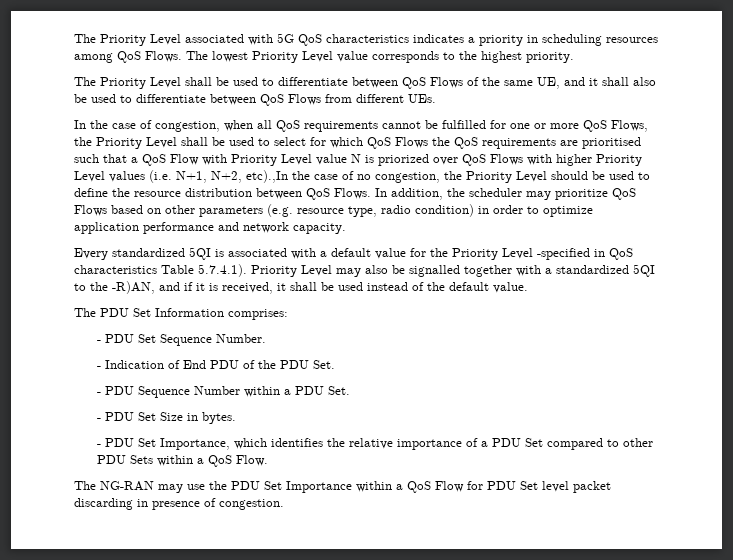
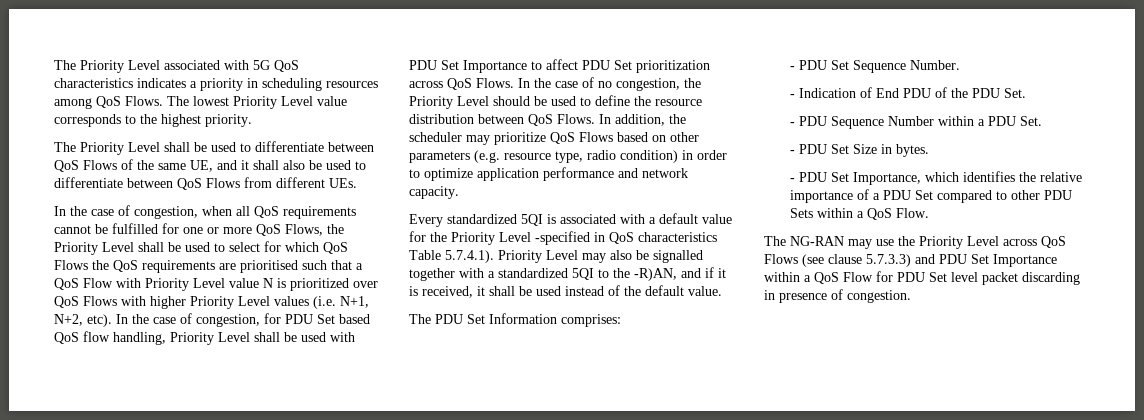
[378,154,429,166] priorized -> [290,278,349,291] prioritized
[246,170,288,183] etc).,In -> [87,313,370,327] [54,331,355,345] [409,59,710,73] [409,78,530,90] etc). In the case of congestion, for PDU Set based QoS flow handling, Priority Level shall be used with PDU Set Importance to affect PDU Set prioritization across QoS Flows. In
(227, 485) none -> [919,236,1066,249] [764,254,935,267] Priority Level across QoS Flows (see clause 5.7.3.3) and

